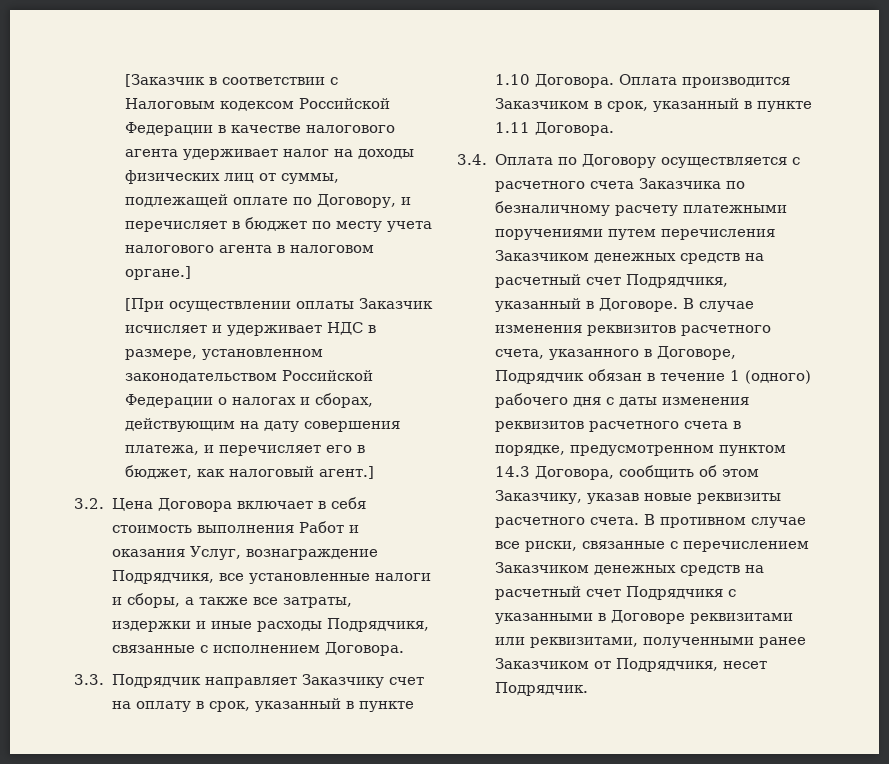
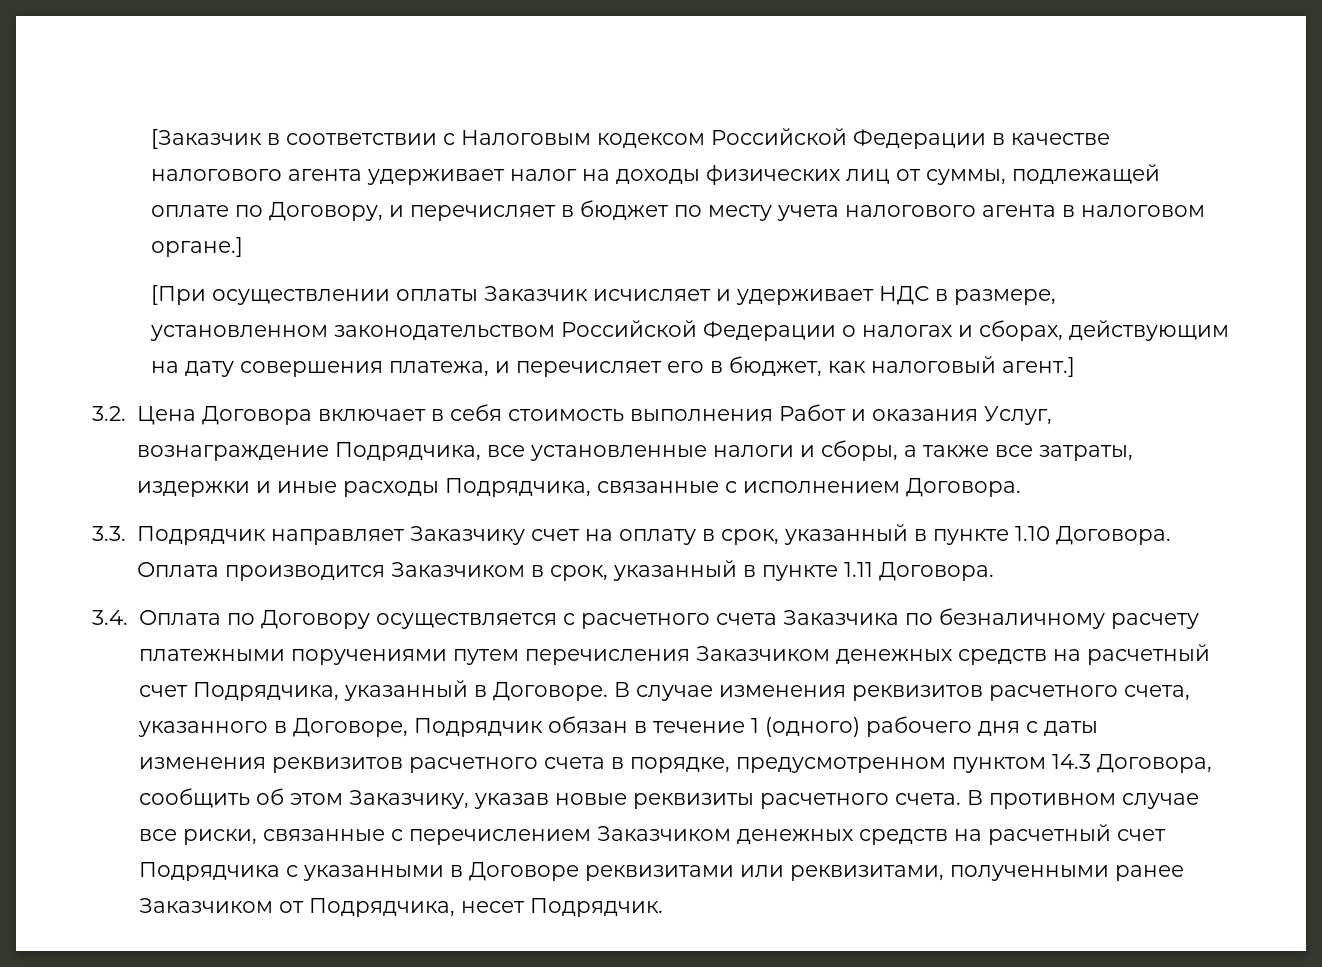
[111,570,214,584] Подрядчикя, -> [334,442,481,461] Подрядчика,
[326,618,429,632] Подрядчикя, -> [444,478,591,497] Подрядчика,
[625,274,728,288] Подрядчикя, -> [192,682,339,701] Подрядчика,
[625,586,723,600] Подрядчикя -> [138,862,280,881] Подрядчика
[615,658,718,672] Подрядчикя, -> [308,898,455,917] Подрядчика,

